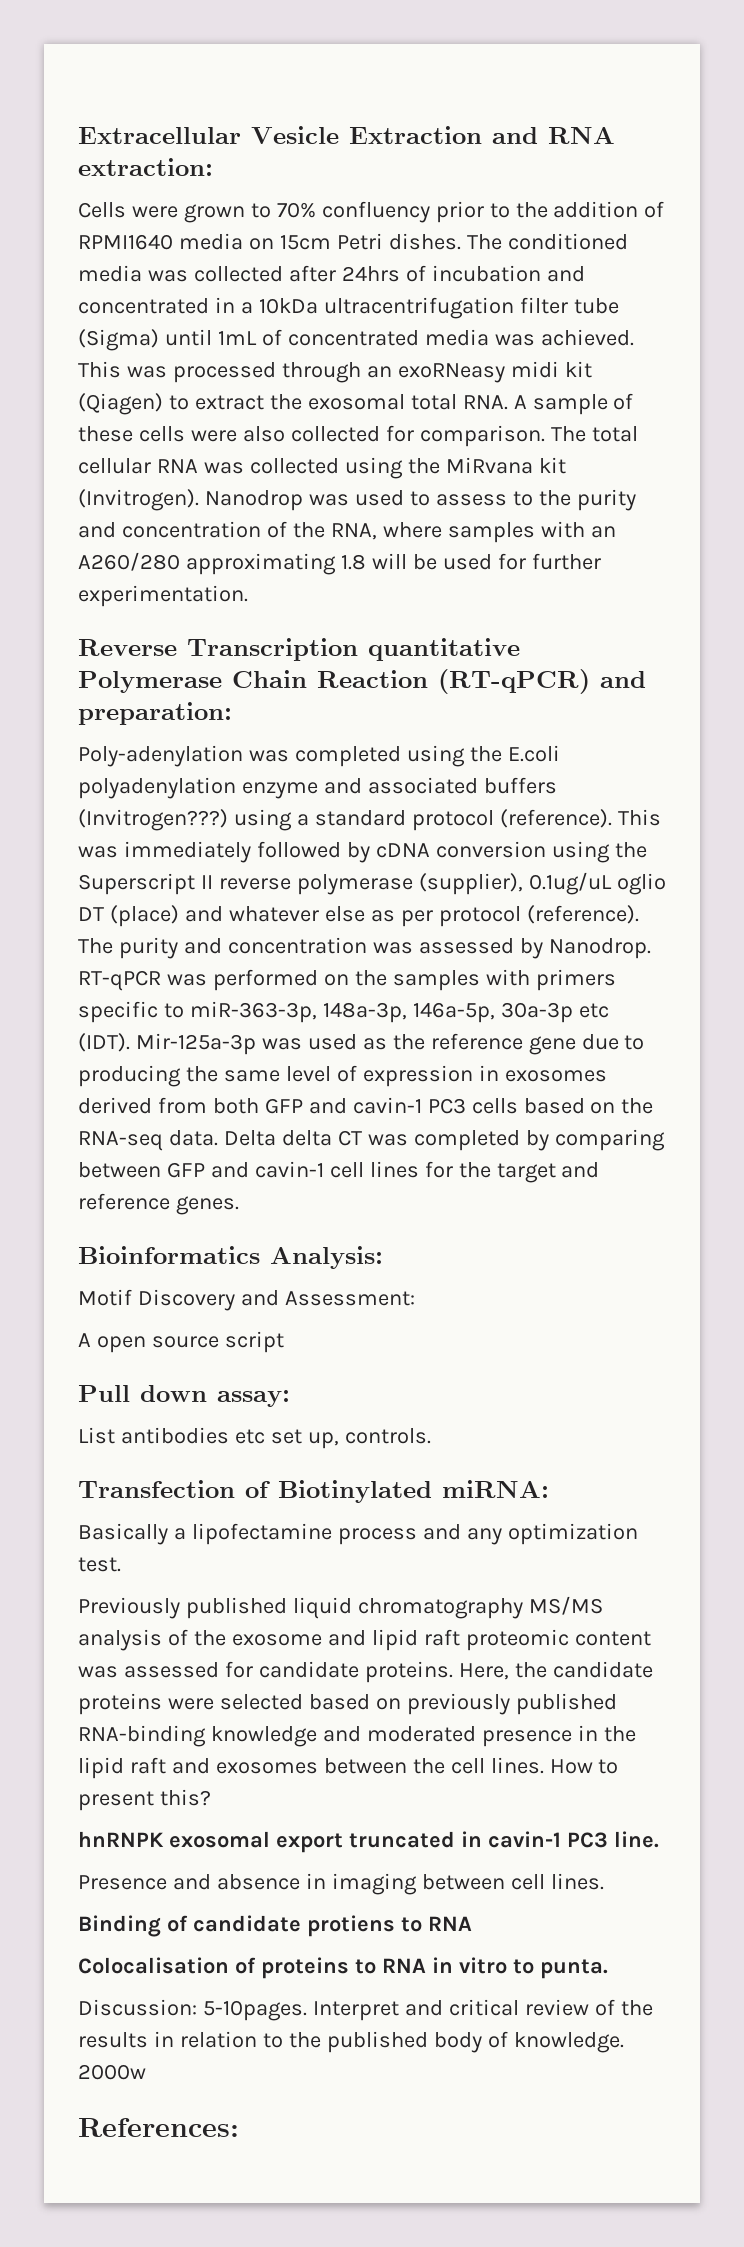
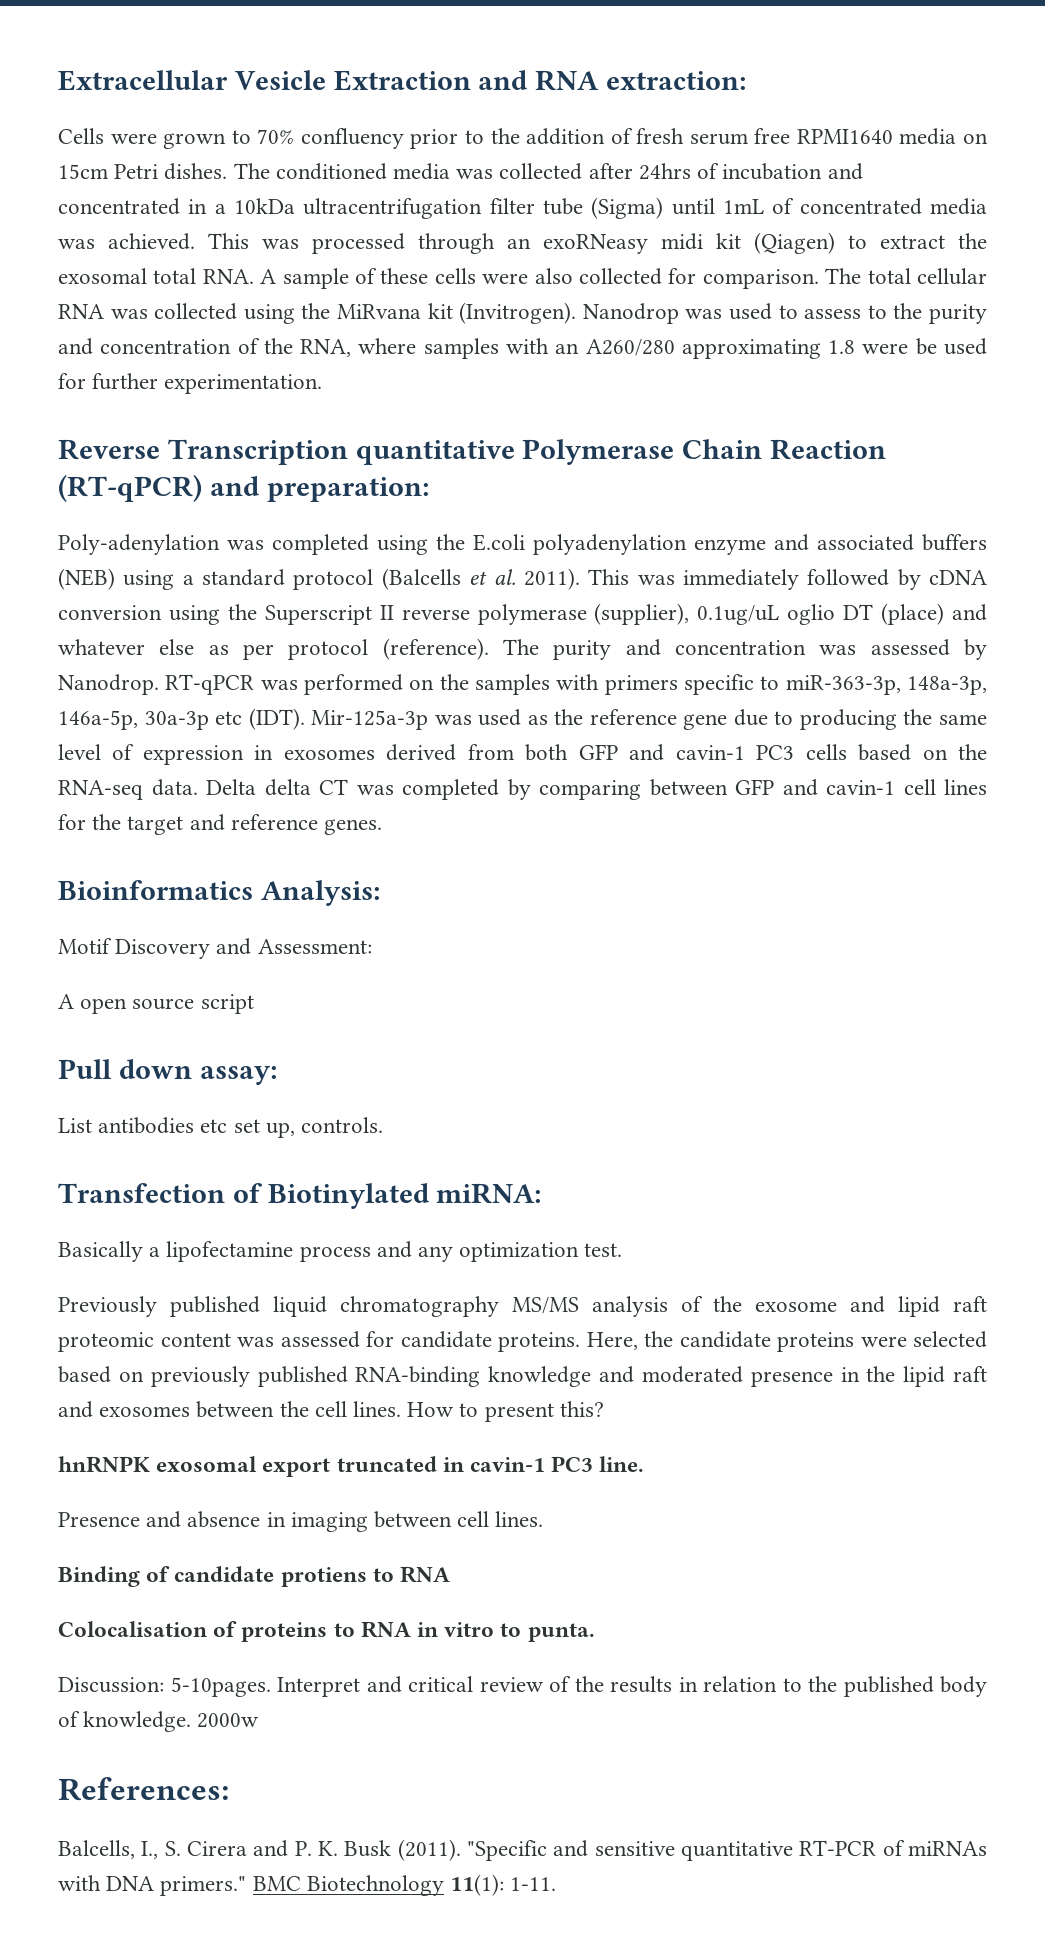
(665, 209) none -> [636,128,791,145] fresh serum free
[371,553,407,569] will -> [862,343,909,354] were
[78,809,228,831] (Invitrogen???) -> [58,568,115,590] (NEB)
[499,809,612,828] (reference). -> [381,568,580,590] (Balcells et al. 2011).
(239, 2127) none -> [58,1839,988,1861] [58,1874,557,1896] // Balcells, I., S. Cirera and P. K. Busk (2011). "Specific and sensitive quantitative RT-PCR of miRNAs with DNA primers." BMC Biotechnology 11(1): 1-11.

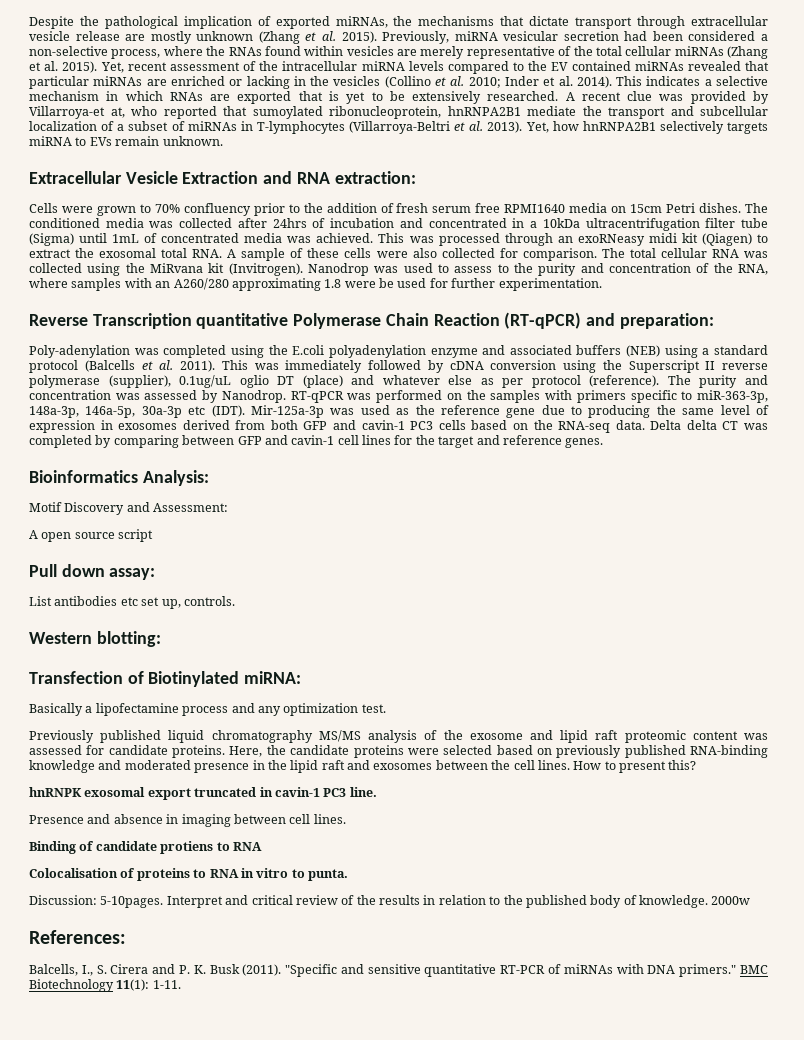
(58, 80) none -> [29,16,768,29] [29,31,768,44] [29,46,768,59] [29,61,769,74] [29,76,768,89] [29,91,770,104] [29,106,768,119] [29,121,768,134] [29,136,223,146] Despite the pathological implication of exported miRNAs, the mechanisms that dictate transport through extracellular vesicle release are mostly unknown (Zhang et al. 2015). Previously, miRNA vesicular secretion had been considered a non-selective process, where the RNAs found within vesicles are merely representative of the total cellular miRNAs (Zhang et al. 2015). Yet, recent assessment of the intracellular miRNA levels compared to the EV contained miRNAs revealed that particular miRNAs are enriched or lacking in the vesicles (Collino et al. 2010; Inder et al. 2014). This indicates a selective mechanism in which RNAs are exported that is yet to be extensively researched. A recent clue was provided by Villarroya-et at, who reported that sumoylated ribonucleoprotein, hnRNPA2B1 mediate the transport and subcellular localization of a subset of miRNAs in T-lymphocytes (Villarroya-Beltri et al. 2013). Yet, how hnRNPA2B1 selectively targets miRNA to EVs remain unknown. //
(384, 1125) none -> [29,631,161,647] // Western blotting:

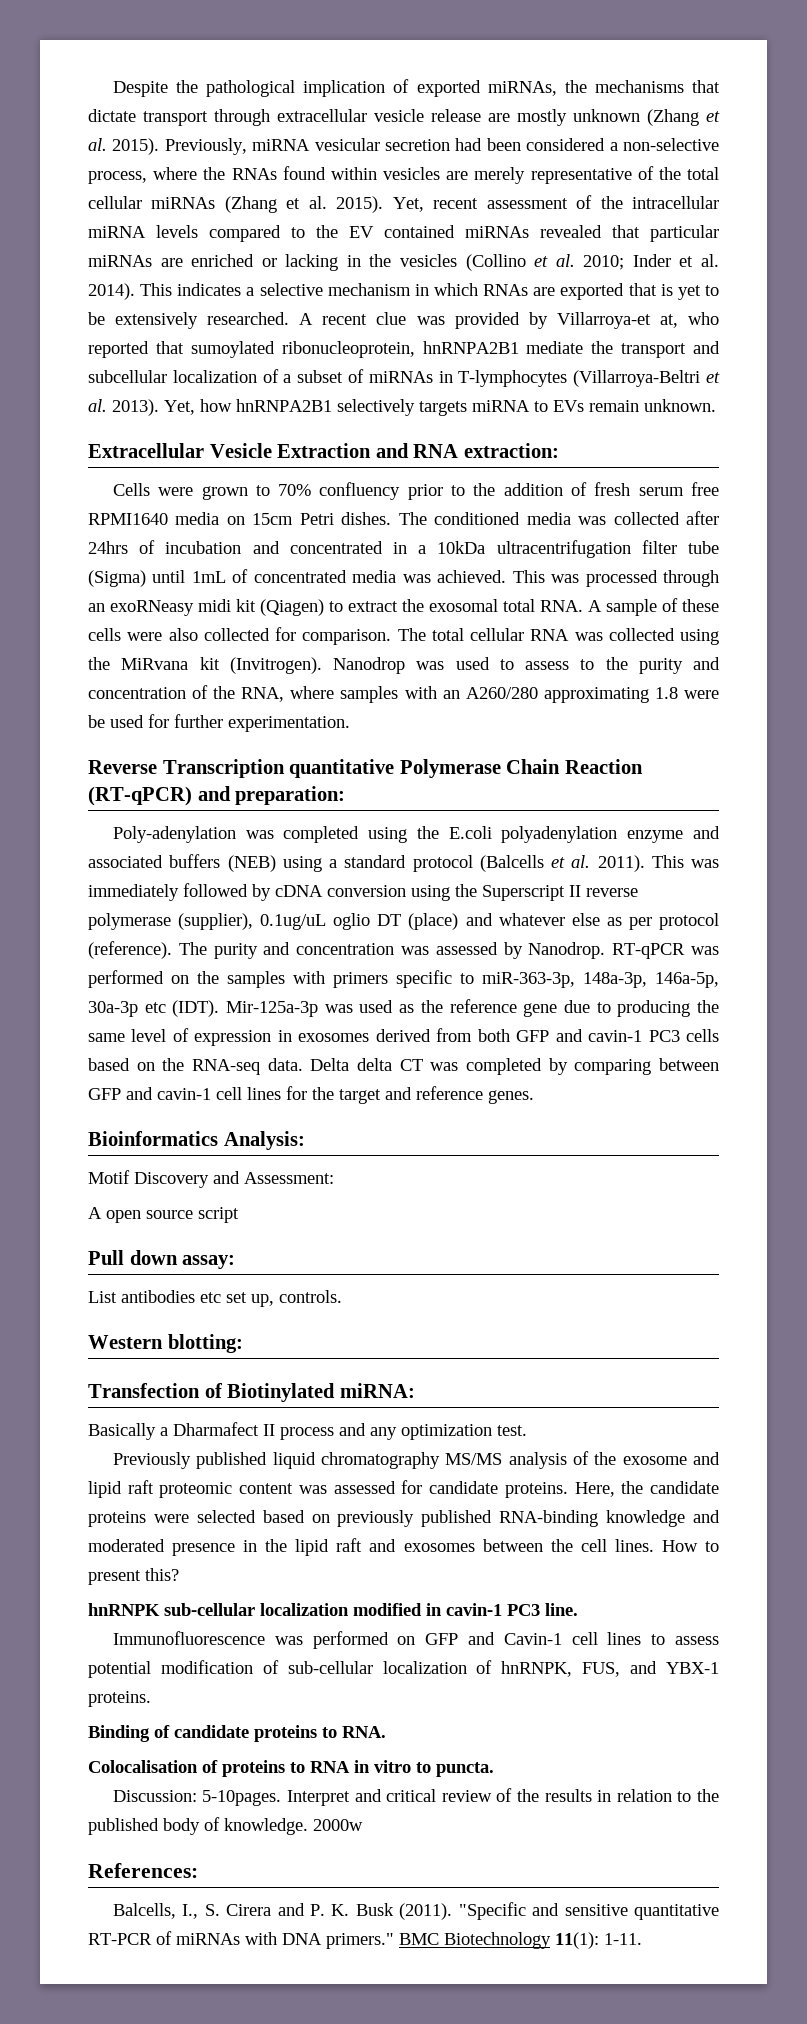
[95,703,179,716] lipofectamine -> [173,1422,275,1436] Dharmafect II
[84,787,257,800] exosomal export truncated -> [164,1603,422,1616] sub-cellular localization modified
[29,814,346,827] Presence and absence in imaging between cell lines. -> [112,1631,720,1649] [88,1660,720,1678] [88,1691,151,1707] Immunofluorescence was performed on GFP and Cavin-1 cell lines to assess potential modification of sub-cellular localization of hnRNPK, FUS, and YBX-1 proteins.
[160,841,262,854] protiens to RNA -> [254,1725,386,1742] proteins to RNA.
[308,869,348,881] punta. -> [436,1762,494,1777] puncta.

